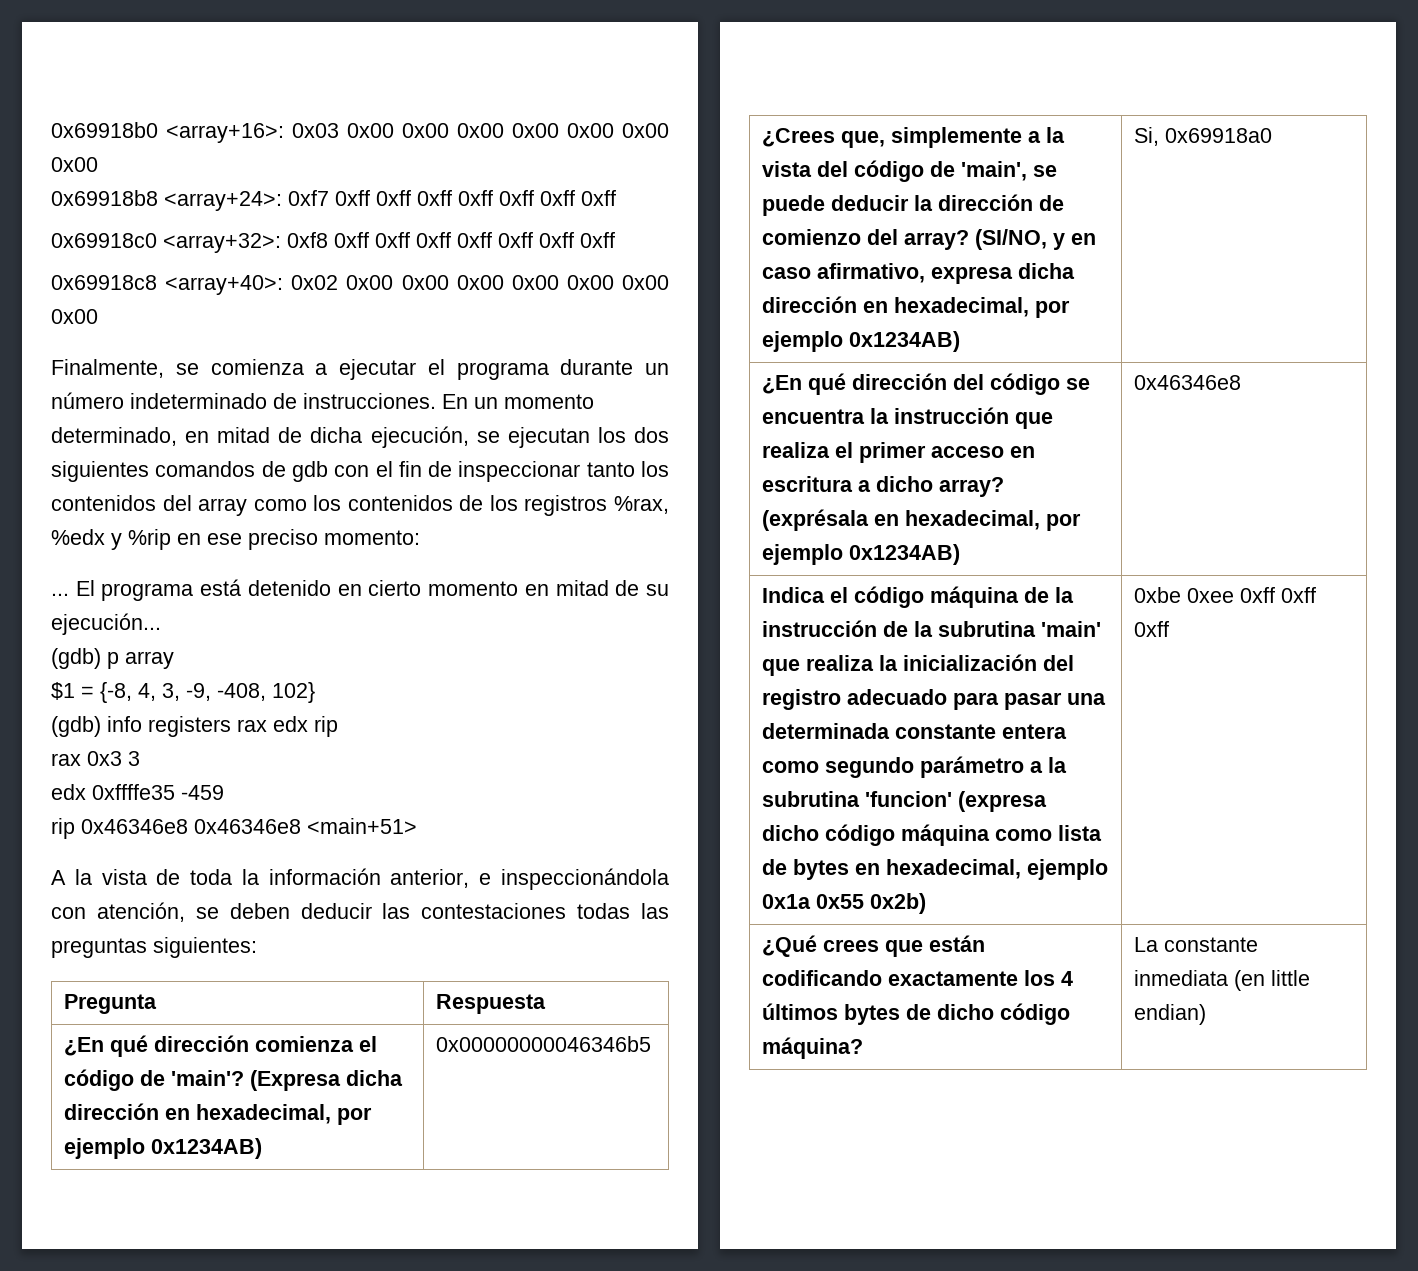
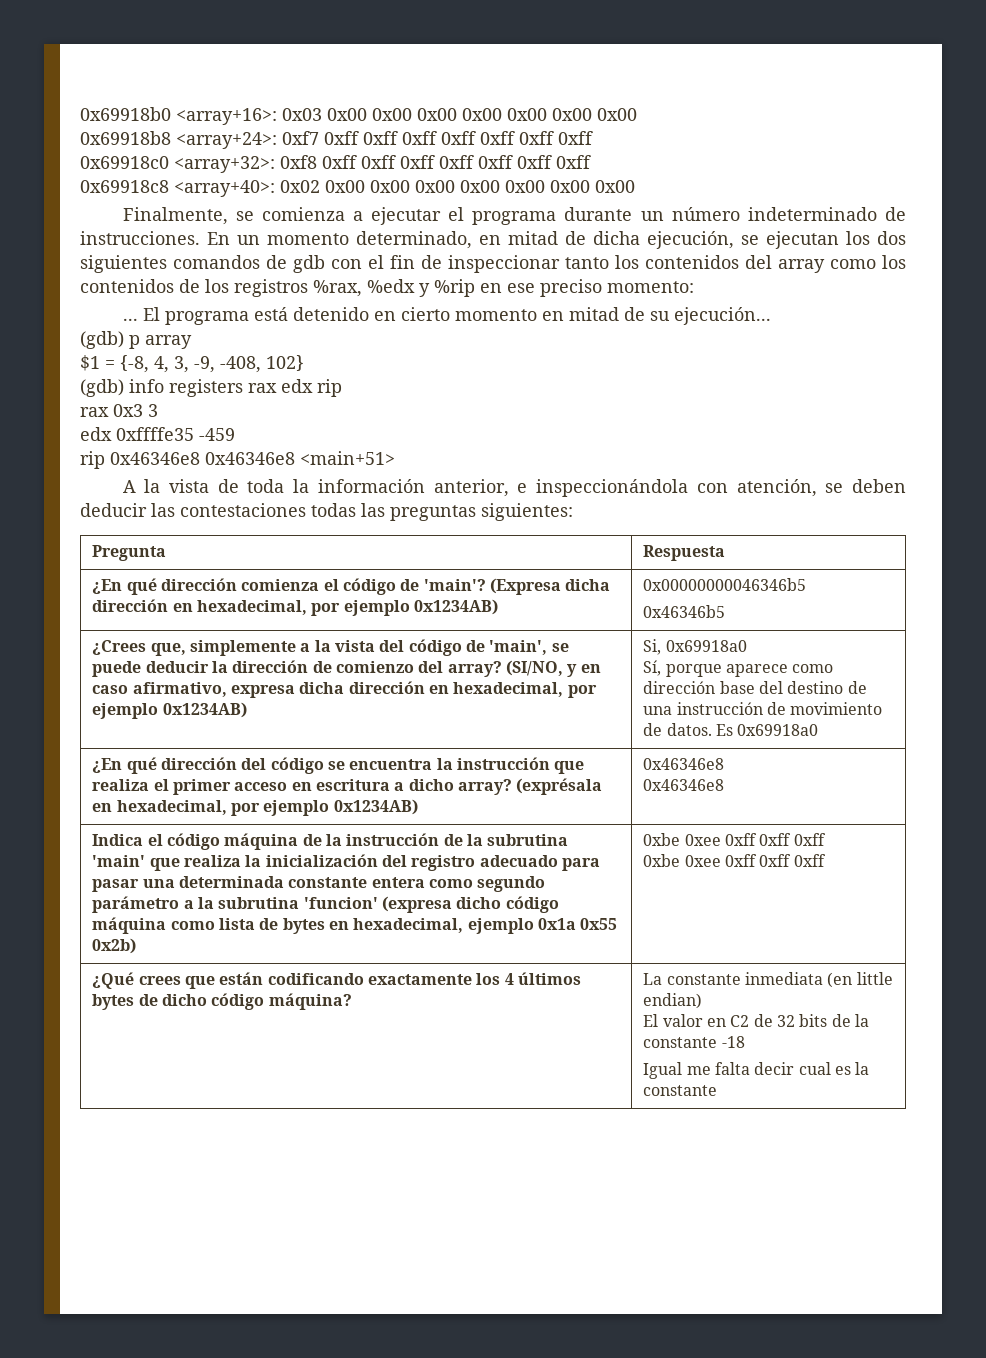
(652, 1044) none -> [643,605,726,618] // 0x46346b5
(1273, 135) none -> [643,660,834,677] [643,681,867,694] [643,702,883,715] [643,723,819,736] // Sí, porque aparece como dirección base del destino de una instrucción de movimiento de datos. Es 0x69918a0
(1242, 382) none -> [643,779,725,791] // 0x46346e8
(1170, 629) none -> [643,854,826,867] // 0xbe 0xee 0xff 0xff 0xff
(1207, 1014) none -> [643,1014,869,1027] [643,1036,745,1048] [643,1062,870,1079] [643,1085,718,1096] // El valor en C2 de 32 bits de la constante -18 // Igual me falta decir cual es la constante

